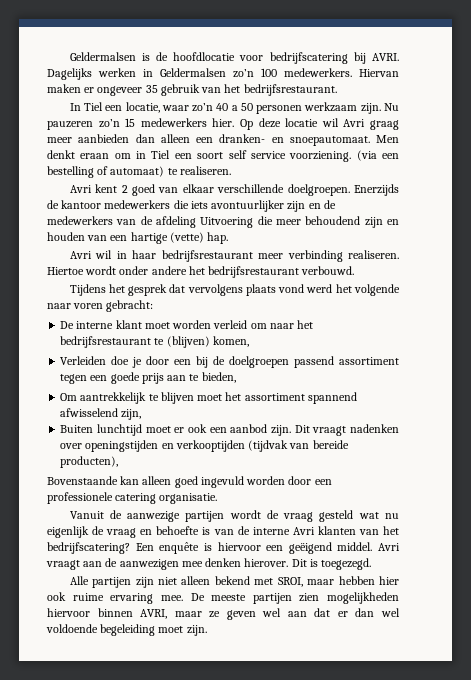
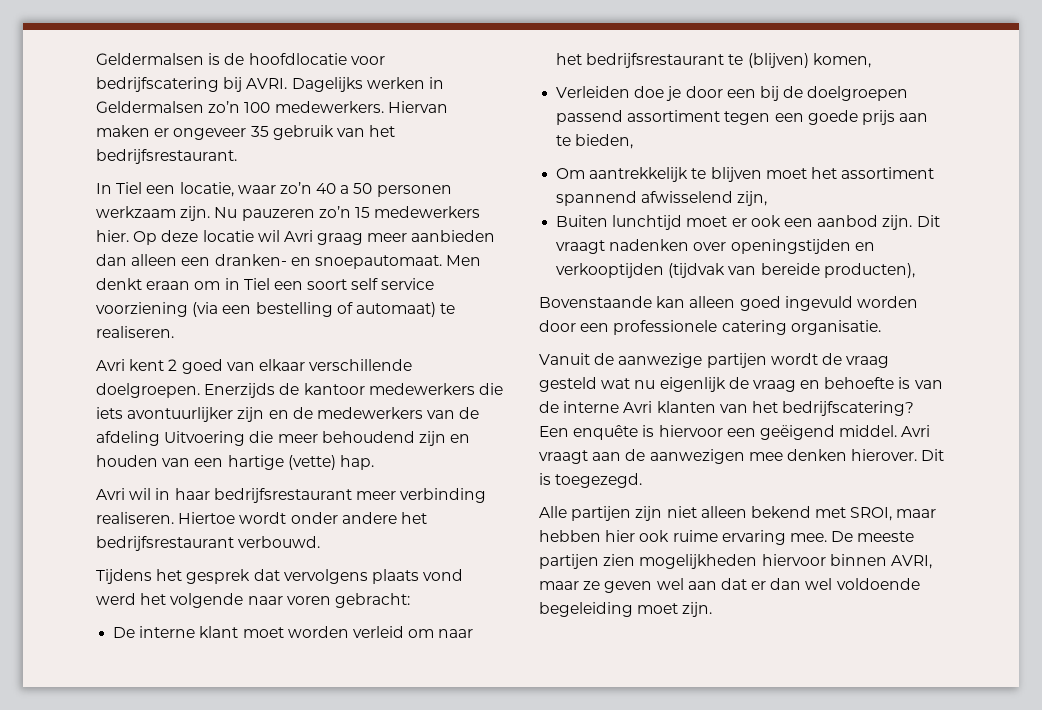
[289,151,352,162] voorziening. -> [96,302,188,317] voorziening

